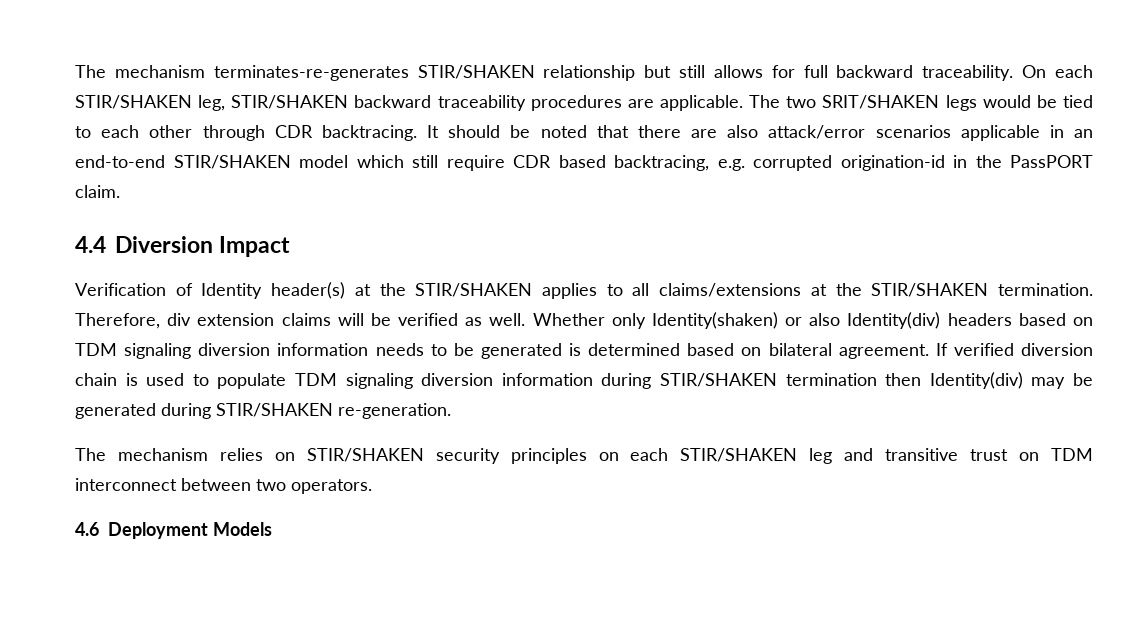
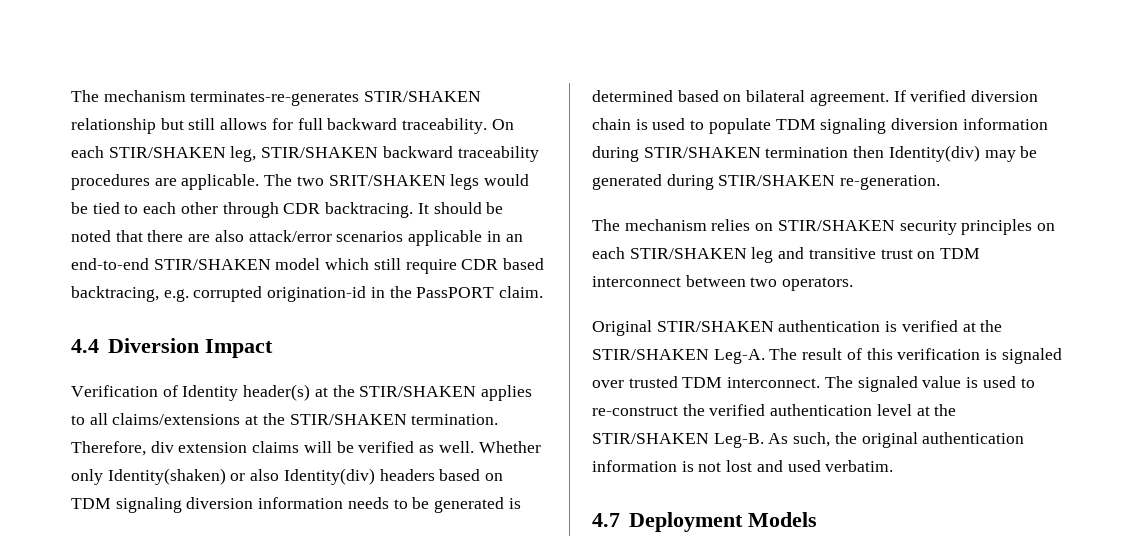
[75,522,99,536] 4.6 -> [592,320,1003,336] [592,348,1062,364] [592,376,1035,392] [592,404,957,416] [592,432,1025,448] [592,460,894,472] [592,513,620,527] Original STIR/SHAKEN authentication is verified at the STIR/SHAKEN Leg-A. The result of this verification is signaled over trusted TDM interconnect. The signaled value is used to re-construct the verified authentication level at the STIR/SHAKEN Leg-B. As such, the original authentication information is not lost and used verbatim. // 4.7

